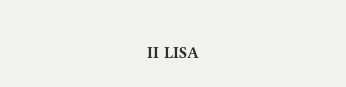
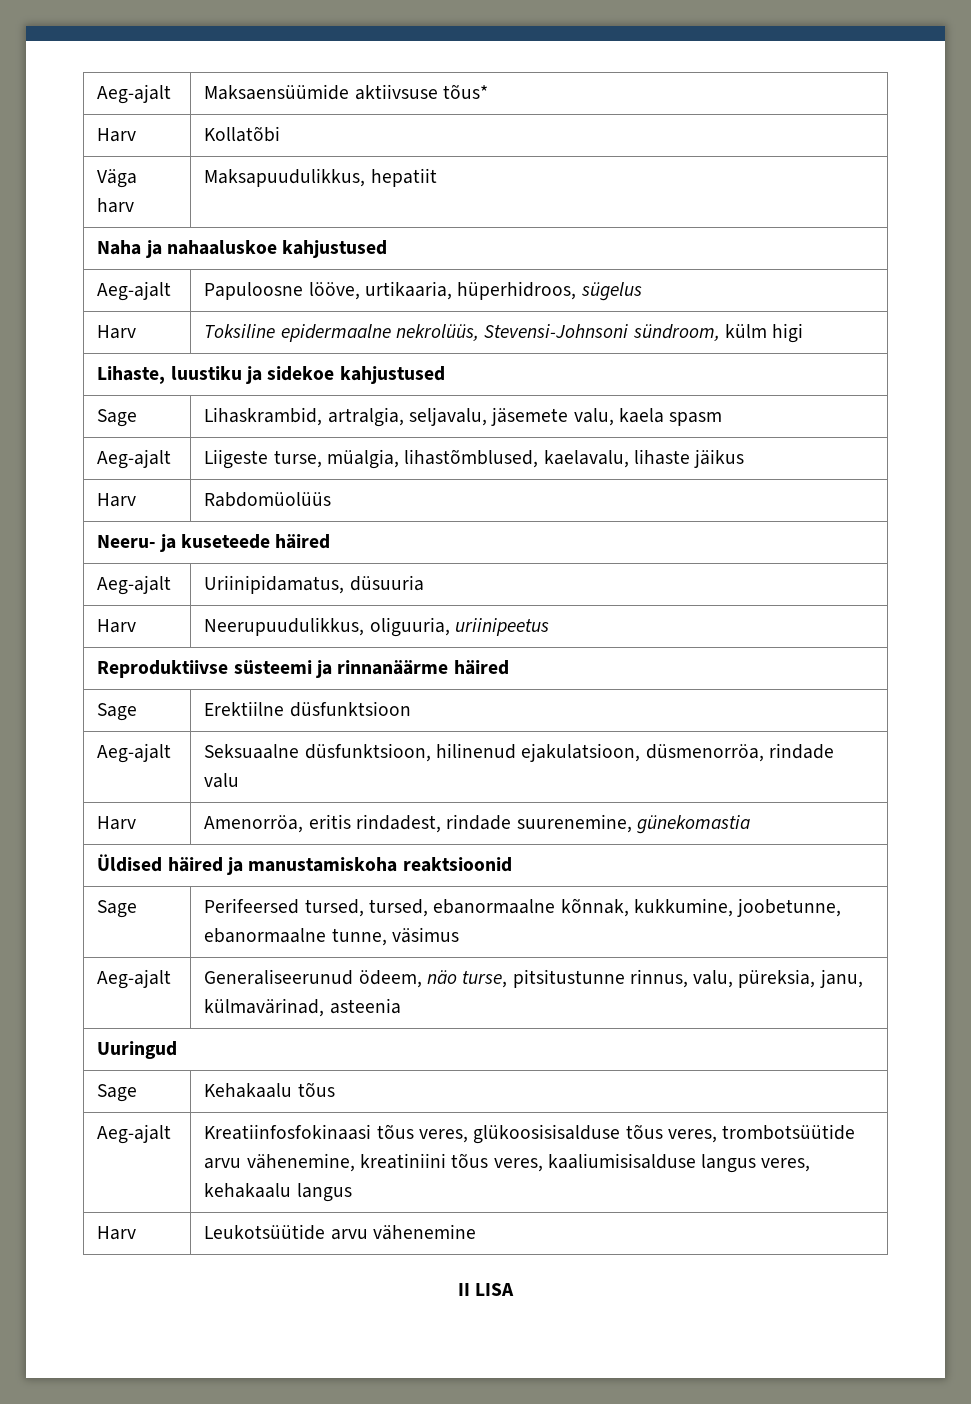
(147, 52) none -> [97,84,172,104] [204,84,489,100] [97,128,137,142] [204,126,281,142] [97,169,138,188] [97,198,135,213] [204,168,437,187] [97,240,388,258] [97,281,172,301] [204,281,642,301] [97,325,137,339] [204,323,804,343] [97,366,445,384] [97,409,138,427] [204,407,723,427] [97,449,172,469] [204,449,745,469] [97,493,137,507] [204,492,332,507] [97,534,331,552] [97,575,172,595] [204,575,424,594] [97,619,137,633] [204,617,550,637] [97,660,509,678] [97,703,138,721] [204,701,411,717] [97,743,172,763] [204,743,834,762] [204,773,240,788] [97,816,137,830] [204,814,750,834] [97,854,512,875] [97,900,138,918] [204,898,842,917] [204,927,460,946] [97,969,172,989] [204,969,863,988] [204,998,401,1017] [97,1041,178,1059] [97,1084,138,1102] [204,1082,335,1098] [97,1124,172,1144] [204,1124,856,1144] [204,1153,811,1173] [204,1183,352,1202] [97,1226,137,1240] [204,1224,477,1240] Aeg-ajalt | Maksaensüümide aktiivsuse tõus* // Harv | Kollatõbi // Väga harv | Maksapuudulikkus, hepatiit // Naha ja nahaaluskoe kahjustused // Aeg-ajalt | Papuloosne lööve, urtikaaria, hüperhidroos, sügelus // Harv | Toksiline epidermaalne nekrolüüs, Stevensi-Johnsoni sündroom, külm higi // Lihaste, luustiku ja sidekoe kahjustused // Sage | Lihaskrambid, artralgia, seljavalu, jäsemete valu, kaela spasm // Aeg-ajalt | Liigeste turse, müalgia, lihastõmblused, kaelavalu, lihaste jäikus // Harv | Rabdomüolüüs // Neeru- ja kuseteede häired // Aeg-ajalt | Uriinipidamatus, düsuuria // Harv | Neerupuudulikkus, oliguuria, uriinipeetus // Reproduktiivse süsteemi ja rinnanäärme häired // Sage | Erektiilne düsfunktsioon // Aeg-ajalt | Seksuaalne düsfunktsioon, hilinenud ejakulatsioon, düsmenorröa, rindade valu // Harv | Amenorröa, eritis rindadest, rindade suurenemine, günekomastia // Üldised häired ja manustamiskoha reaktsioonid // Sage | Perifeersed tursed, tursed, ebanormaalne kõnnak, kukkumine, joobetunne, ebanormaalne tunne, väsimus // Aeg-ajalt | Generaliseerunud ödeem, näo turse, pitsitustunne rinnus, valu, püreksia, janu, külmavärinad, asteenia // Uuringud // Sage | Kehakaalu tõus // Aeg-ajalt | Kreatiinfosfokinaasi tõus veres, glükoosisisalduse tõus veres, trombotsüütide arvu vähenemine, kreatiniini tõus veres, kaaliumisisalduse langus veres, kehakaalu langus // Harv | Leukotsüütide arvu vähenemine //

